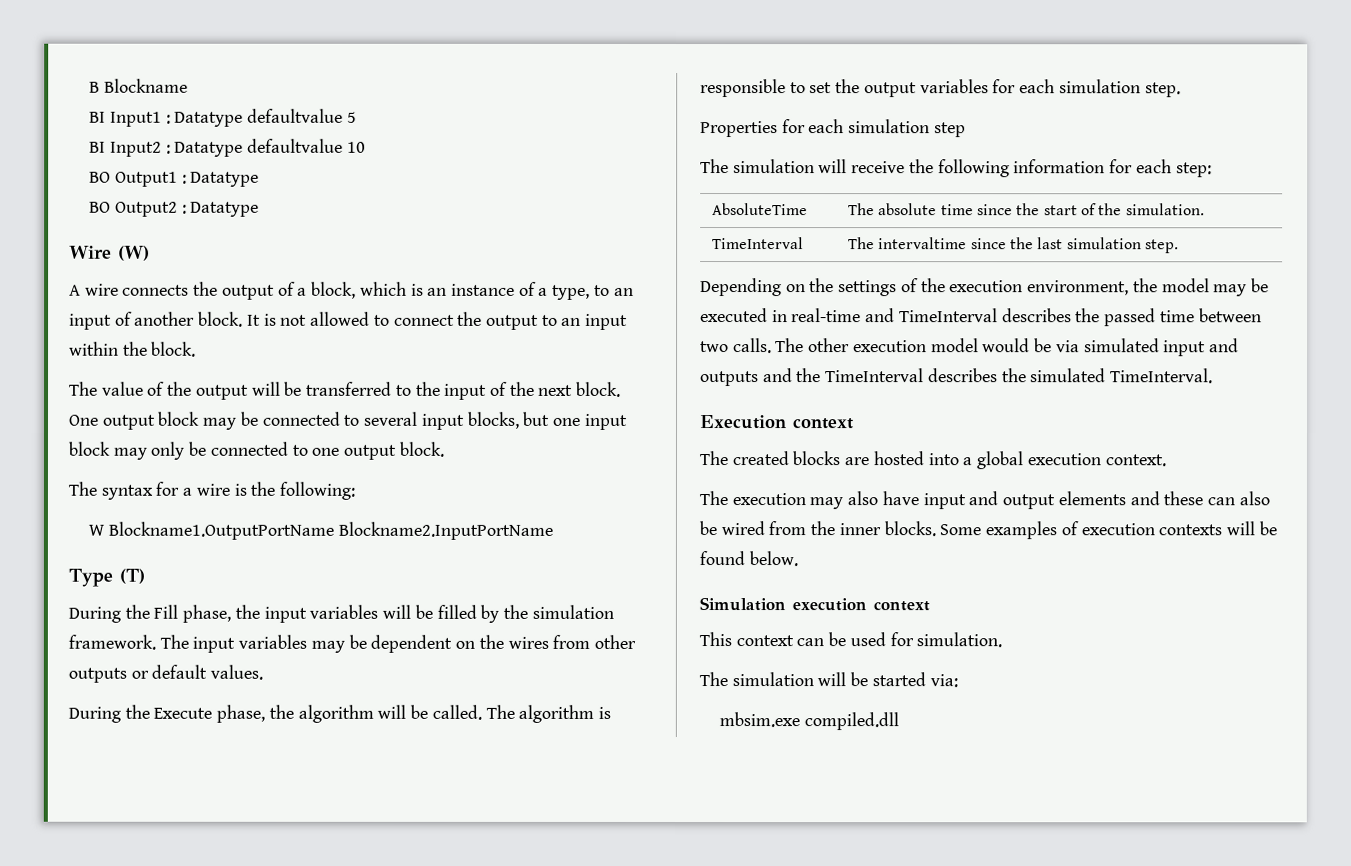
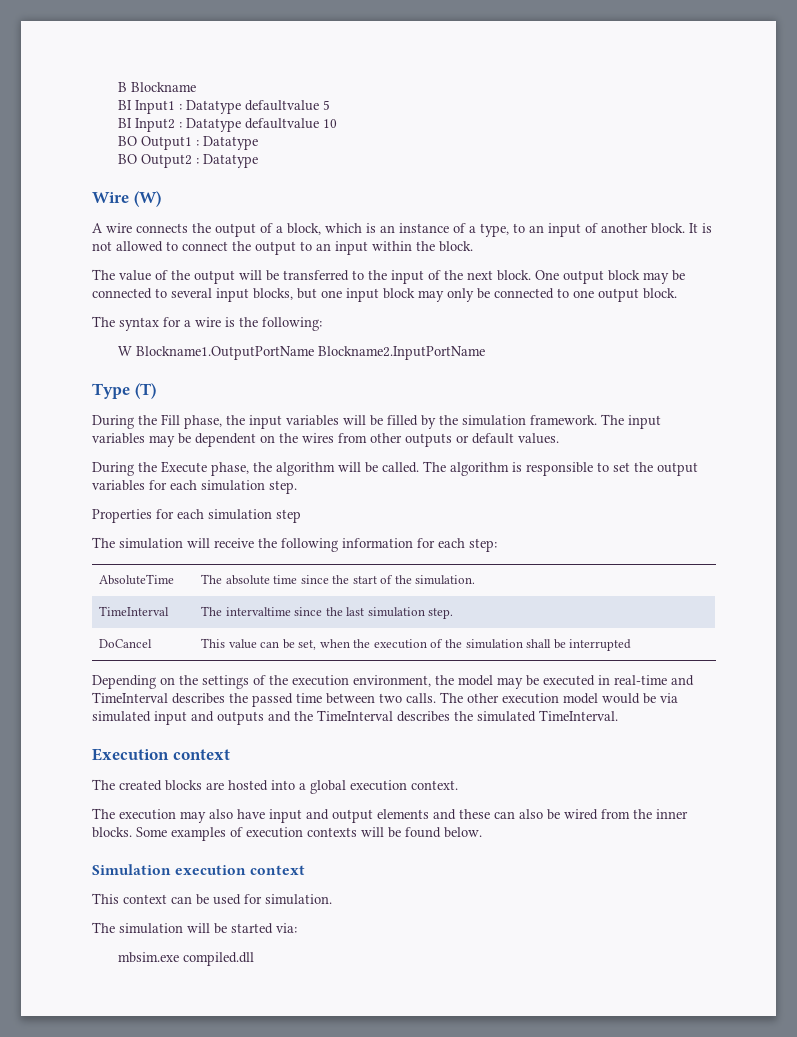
(1179, 246) none -> [99,639,153,648] [201,638,632,651] // DoCancel | This value can be set, when the execution of the simulation shall be interrupted

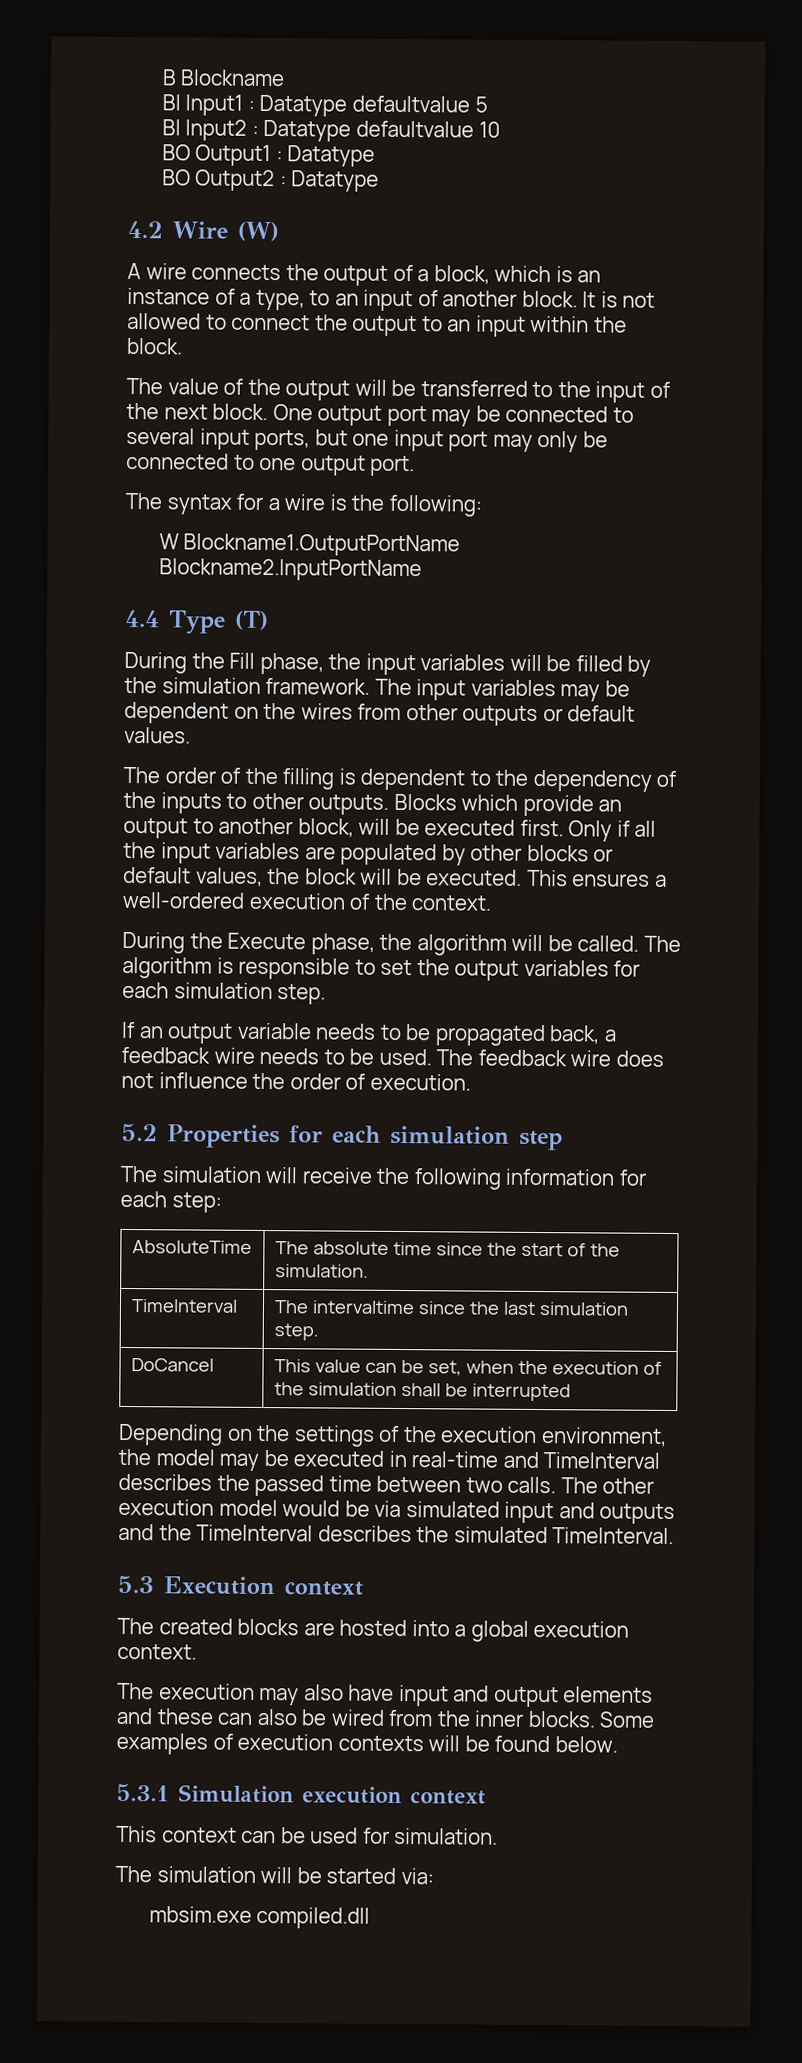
(258, 161) none -> [127,220,163,239] 4.2
[608,270,640,281] block -> [386,405,427,427] port
[253,288,293,300] blocks, -> [254,429,311,451] ports,
[383,288,415,299] block -> [448,431,489,452] port
[643,288,677,299] block. -> [370,455,416,477] port.
(485, 353) none -> [124,609,160,628] 4.4
(559, 438) none -> [123,766,678,792] [123,791,623,817] [123,817,657,842] [123,841,614,866] [123,866,667,887] [122,891,492,911] // The order of the filling is dependent to the dependency of the inputs to other outputs. Blocks which provide an output to another block, will be executed first. Only if all the input variables are populated by other blocks or default values, the block will be executed. This ensures a well-ordered execution of the context.
(297, 487) none -> [121,1021,617,1047] [121,1046,664,1067] [121,1072,471,1091] [121,1123,158,1142] If an output variable needs to be propagated back, a feedback wire needs to be used. The feedback wire does not influence the order of execution. // 5.2
(618, 715) none -> [117,1575,155,1594] 5.3
(482, 832) none -> [116,1783,169,1802] 5.3.1

